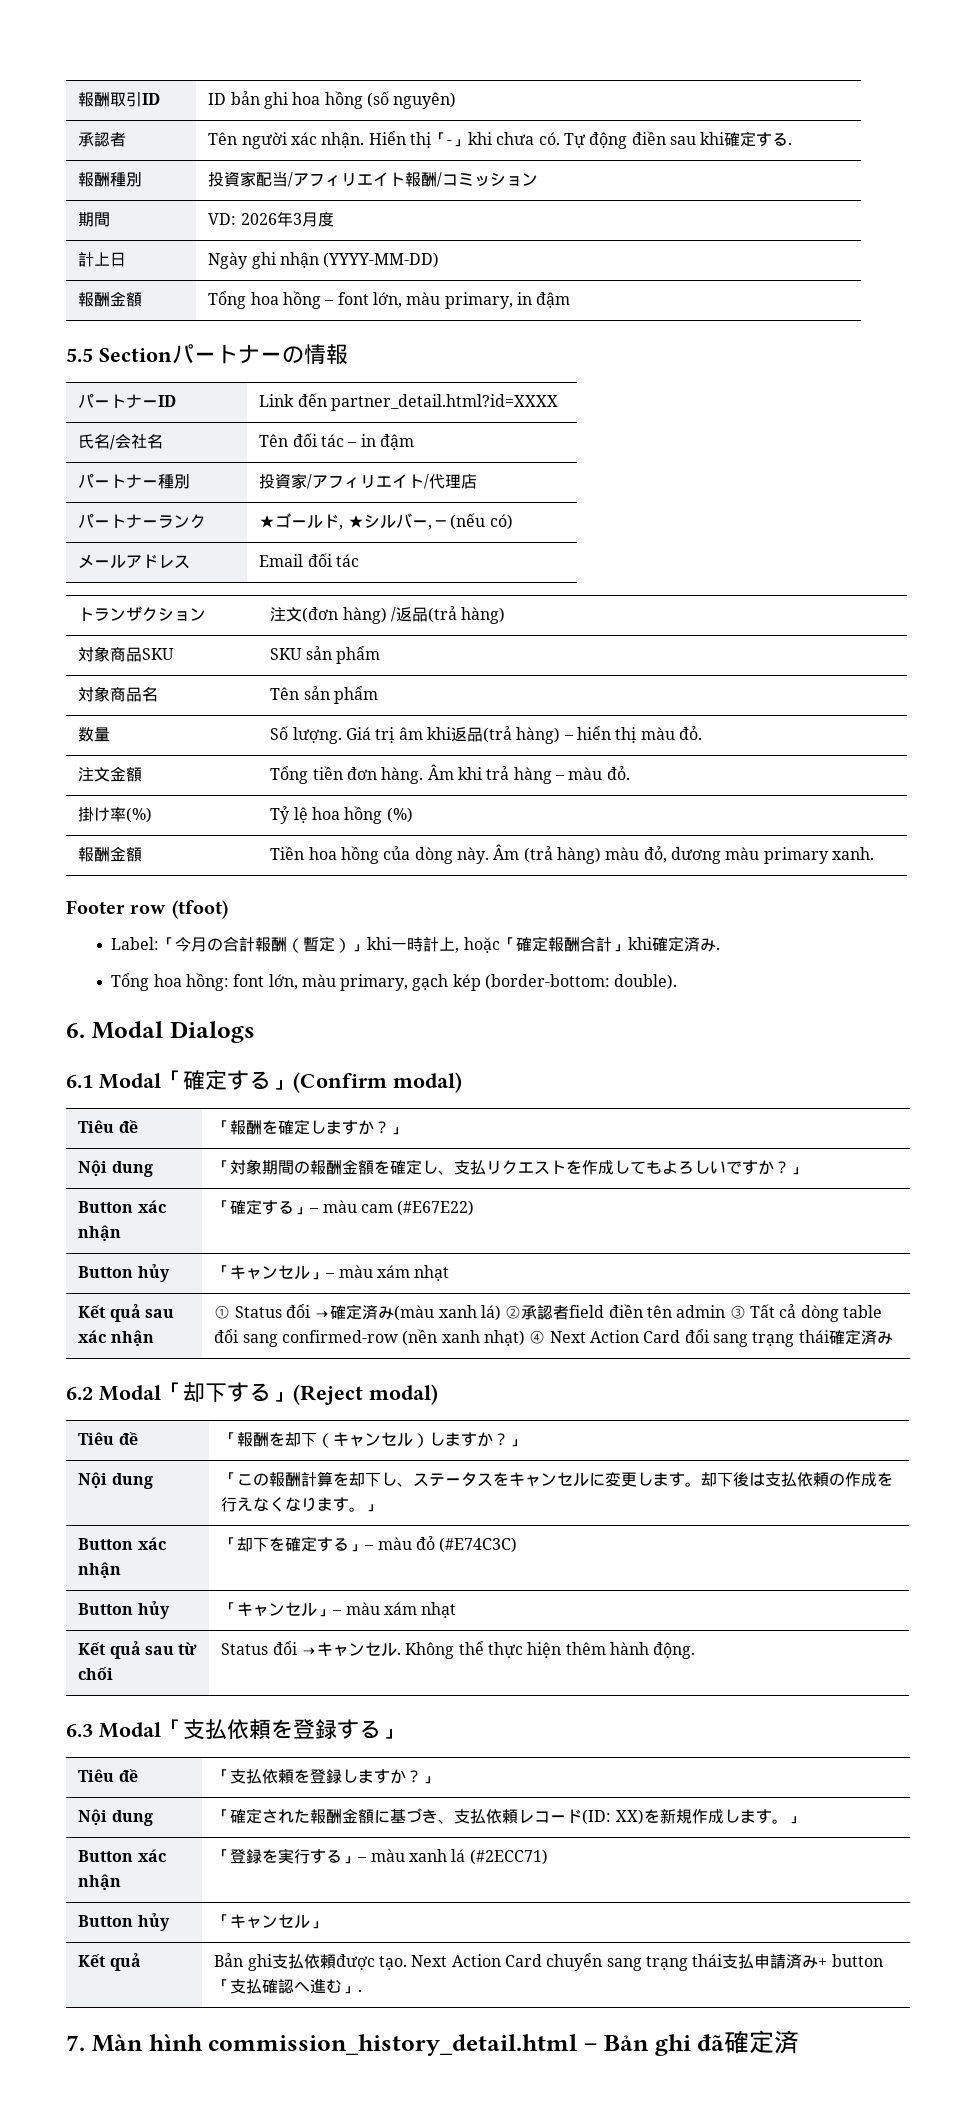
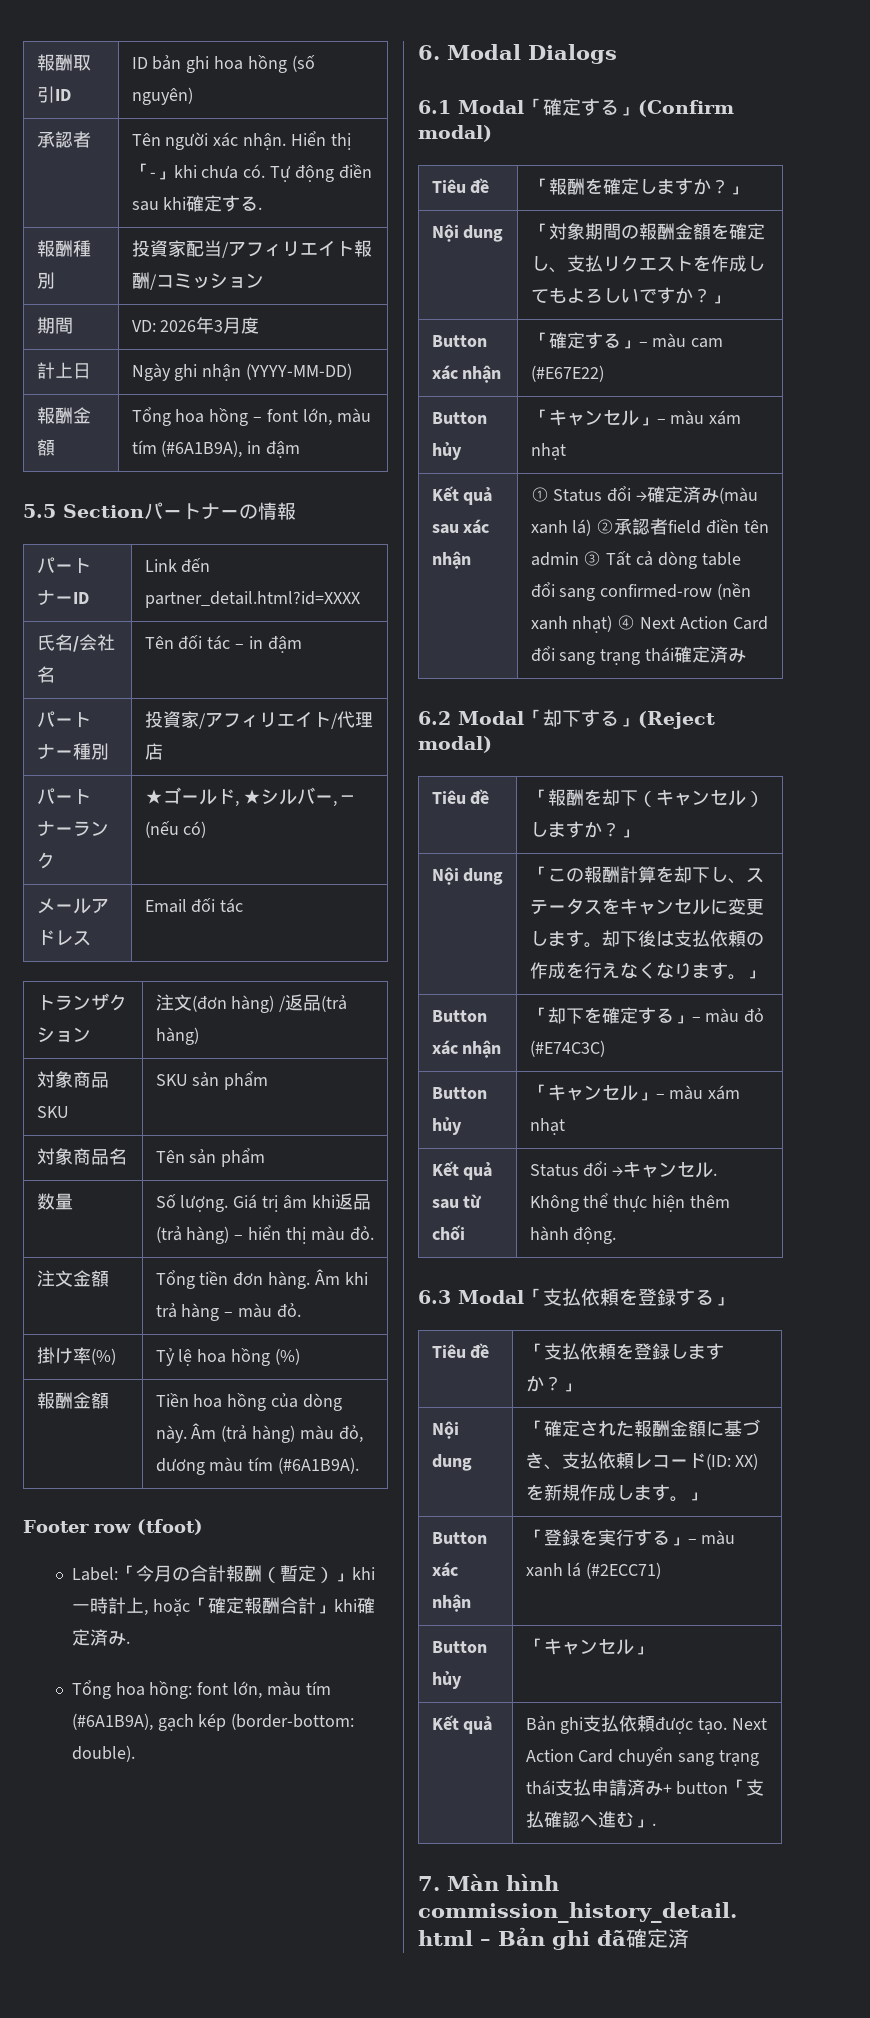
[444,292,513,309] primary, -> [131,440,243,458] tím (#6A1B9A),
[763,847,874,864] primary xanh. -> [248,1457,360,1474] tím (#6A1B9A).
[340,974,409,991] primary, -> [305,1681,331,1695] [71,1713,153,1731] tím (#6A1B9A),

